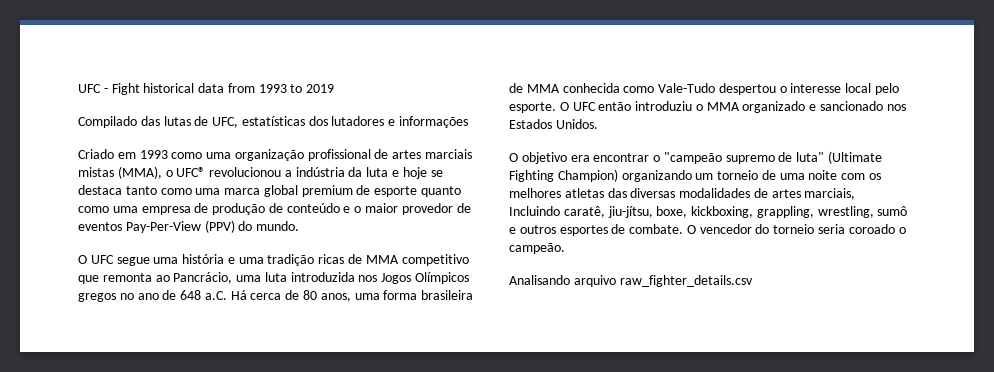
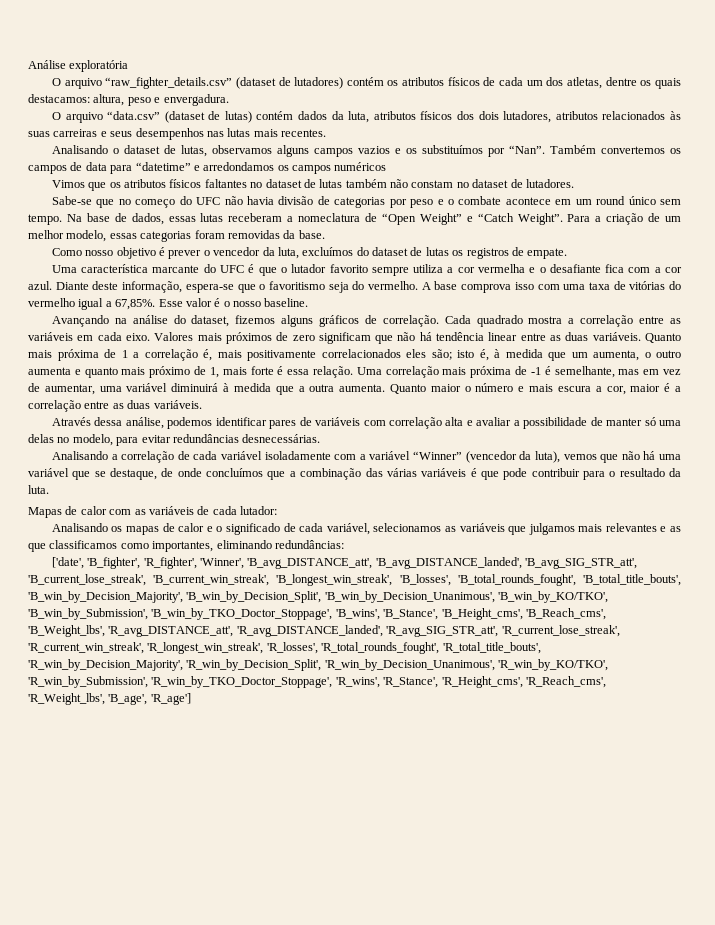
[78,83,335,95] [78,116,469,128] [78,149,473,161] [78,166,443,179] [78,185,462,197] [78,203,471,215] [78,220,300,233] [78,254,469,266] [78,272,470,284] [78,290,474,302] [509,83,900,95] [509,101,906,113] [509,119,598,129] [509,151,883,164] [509,169,882,182] [509,188,856,200] [509,206,908,218] [509,224,906,236] [509,243,565,254] [509,275,753,287] UFC - Fight historical data from 1993 to 2019 // Compilado das lutas de UFC, estatísticas dos lutadores e informações // Criado em 1993 como uma organização profissional de artes marciais mistas (MMA), o UFC® revolucionou a indústria da luta e hoje se destaca tanto como uma marca global premium de esporte quanto como uma empresa de produção de conteúdo e o maior provedor de eventos Pay-Per-View (PPV) do mundo. // O UFC segue uma história e uma tradição ricas de MMA competitivo que remonta ao Pancrácio, uma luta introduzida nos Jogos Olímpicos gregos no ano de 648 a.C. Há cerca de 80 anos, uma forma brasileira de MMA conhecida como Vale-Tudo despertou o interesse local pelo esporte. O UFC então introduziu o MMA organizado e sancionado nos Estados Unidos. // O objetivo era encontrar o "campeão supremo de luta" (Ultimate Fighting Champion) organizando um torneio de uma noite com os melhores atletas das diversas modalidades de artes marciais, Incluindo caratê, jiu-jítsu, boxe, kickboxing, grappling, wrestling, sumô e outros esportes de combate. O vencedor do torneio seria coroado o campeão. // Analisando arquivo raw_fighter_details.csv -> [28,60,129,72] [51,77,681,89] [28,94,229,106] [51,111,681,123] [28,128,326,140] [51,145,681,157] [28,162,387,174] [51,179,574,191] [51,196,681,208] [28,213,681,225] [28,230,325,242] [51,247,568,259] [51,264,682,276] [28,281,682,293] [28,298,309,310] [51,315,681,327] [28,332,681,344] [28,349,681,361] [28,366,682,378] [28,383,682,395] [28,400,202,412] [51,417,682,429] [28,434,321,446] [51,451,681,463] [28,468,682,480] [28,485,49,494] [28,506,277,518] [51,523,682,535] [28,540,344,552] [51,557,638,569] [28,574,681,586] [28,591,609,603] [28,608,606,620] [28,625,620,637] [28,642,541,654] [28,659,609,671] [28,676,606,688] [28,693,191,705] Análise exploratória // O arquivo “raw_fighter_details.csv” (dataset de lutadores) contém os atributos físicos de cada um dos atletas, dentre os quais destacamos: altura, peso e envergadura. // O arquivo “data.csv” (dataset de lutas) contém dados da luta, atributos físicos dos dois lutadores, atributos relacionados às suas carreiras e seus desempenhos nas lutas mais recentes. // Analisando o dataset de lutas, observamos alguns campos vazios e os substituímos por “Nan”. Também convertemos os campos de data para “datetime” e arredondamos os campos numéricos // Vimos que os atributos físicos faltantes no dataset de lutas também não constam no dataset de lutadores. // Sabe-se que no começo do UFC não havia divisão de categorias por peso e o combate acontece em um round único sem tempo. Na base de dados, essas lutas receberam a nomeclatura de “Open Weight” e “Catch Weight”. Para a criação de um melhor modelo, essas categorias foram removidas da base. // Como nosso objetivo é prever o vencedor da luta, excluímos do dataset de lutas os registros de empate. // Uma característica marcante do UFC é que o lutador favorito sempre utiliza a cor vermelha e o desafiante fica com a cor azul. Diante deste informação, espera-se que o favoritismo seja do vermelho. A base comprova isso com uma taxa de vitórias do vermelho igual a 67,85%. Esse valor é o nosso baseline. // Avançando na análise do dataset, fizemos alguns gráficos de correlação. Cada quadrado mostra a correlação entre as variáveis em cada eixo. Valores mais próximos de zero significam que não há tendência linear entre as duas variáveis. Quanto mais próxima de 1 a correlação é, mais positivamente correlacionados eles são; isto é, à medida que um aumenta, o outro aumenta e quanto mais próximo de 1, mais forte é essa relação. Uma correlação mais próxima de -1 é semelhante, mas em vez de aumentar, uma variável diminuirá à medida que a outra aumenta. Quanto maior o número e mais escura a cor, maior é a correlação entre as duas variáveis. // Através dessa análise, podemos identificar pares de variáveis com correlação alta e avaliar a possibilidade de manter só uma delas no modelo, para evitar redundâncias desnecessárias. // Analisando a correlação de cada variável isoladamente com a variável “Winner” (vencedor da luta), vemos que não há uma variável que se destaque, de onde concluímos que a combinação das várias variáveis é que pode contribuir para o resultado da luta. // Mapas de calor com as variáveis de cada lutador: // Analisando os mapas de calor e o significado de cada variável, selecionamos as variáveis que julgamos mais relevantes e as que classificamos como importantes, eliminando redundâncias: // ['date', 'B_fighter', 'R_fighter', 'Winner', 'B_avg_DISTANCE_att', 'B_avg_DISTANCE_landed', 'B_avg_SIG_STR_att', 'B_current_lose_streak', 'B_current_win_streak', 'B_longest_win_streak', 'B_losses', 'B_total_rounds_fought', 'B_total_title_bouts', 'B_win_by_Decision_Majority', 'B_win_by_Decision_Split', 'B_win_by_Decision_Unanimous', 'B_win_by_KO/TKO', 'B_win_by_Submission', 'B_win_by_TKO_Doctor_Stoppage', 'B_wins', 'B_Stance', 'B_Height_cms', 'B_Reach_cms', 'B_Weight_lbs', 'R_avg_DISTANCE_att', 'R_avg_DISTANCE_landed', 'R_avg_SIG_STR_att', 'R_current_lose_streak', 'R_current_win_streak', 'R_longest_win_streak', 'R_losses', 'R_total_rounds_fought', 'R_total_title_bouts', 'R_win_by_Decision_Majority', 'R_win_by_Decision_Split', 'R_win_by_Decision_Unanimous', 'R_win_by_KO/TKO', 'R_win_by_Submission', 'R_win_by_TKO_Doctor_Stoppage', 'R_wins', 'R_Stance', 'R_Height_cms', 'R_Reach_cms', 'R_Weight_lbs', 'B_age', 'R_age']

